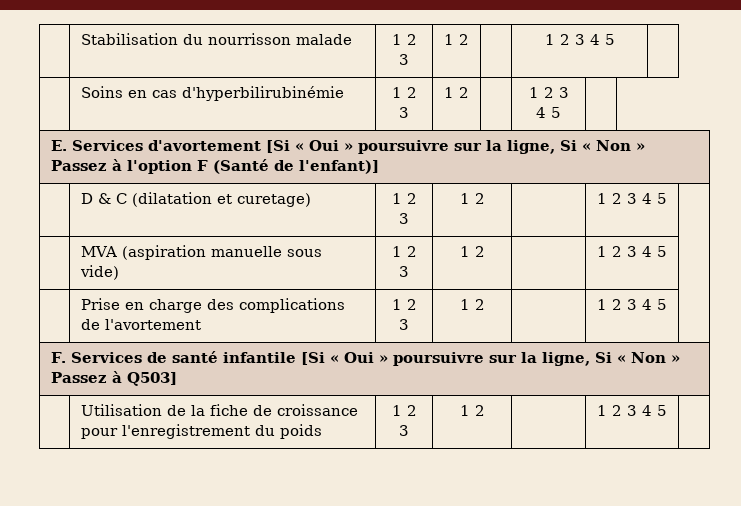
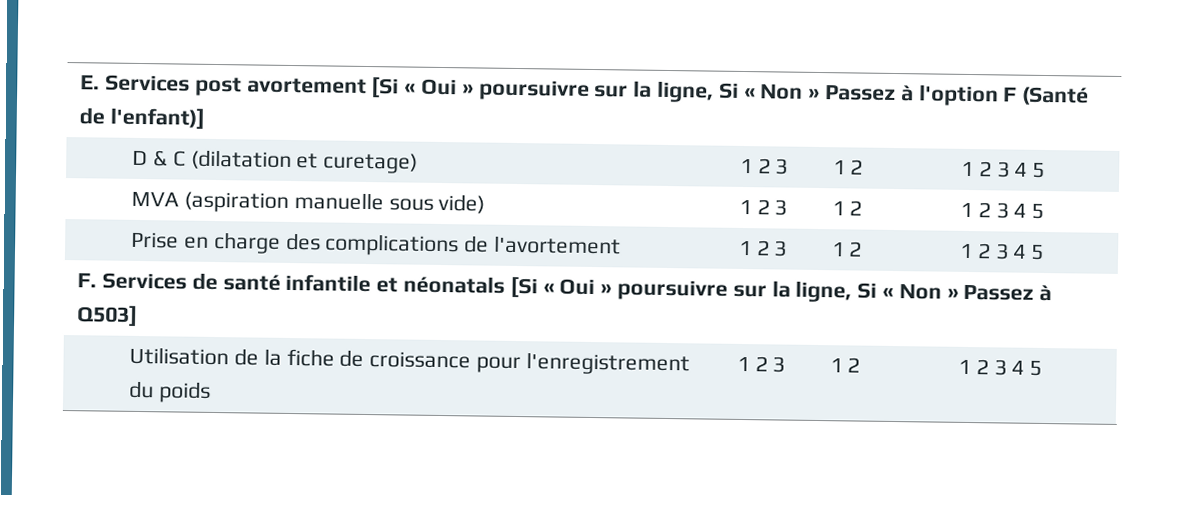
[80,33,352,45] [391,34,417,45] [399,54,409,65] [444,34,469,45] [544,34,615,45] [80,86,344,101] [391,87,417,98] [399,107,409,118] [444,87,469,98] [528,87,569,98] [536,107,561,118] [50,140,261,151] | Stabilisation du nourrisson malade | 1 2 3 | 1 2 | | 1 2 3 4 5 | // | Soins en cas d'hyperbilirubinémie | 1 2 3 | 1 2 | | 1 2 3 4 5 | // E. Services d'avortement -> [80,74,367,97] E. Services post avortement
(297, 357) none -> [376,275,505,294] et néonatals

